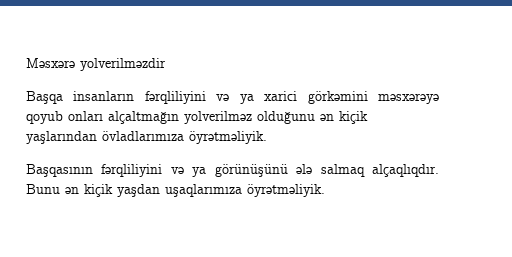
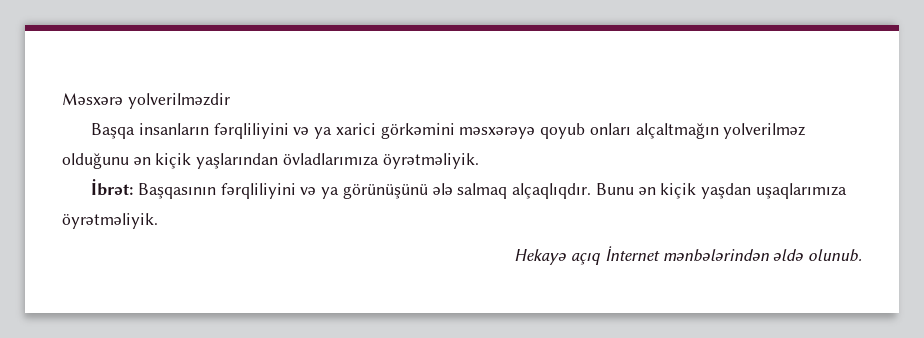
(267, 137) none -> [91,179,134,196] İbrət:
(325, 190) none -> [514,246,863,265] // Hekayə açıq İnternet mənbələrindən əldə olunub.

